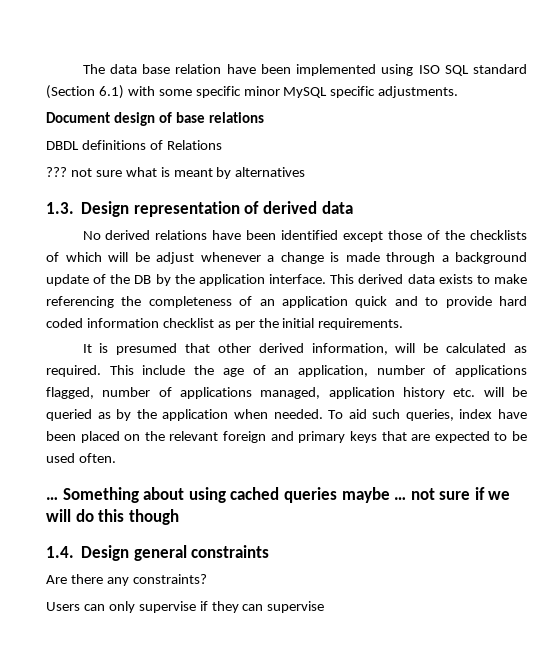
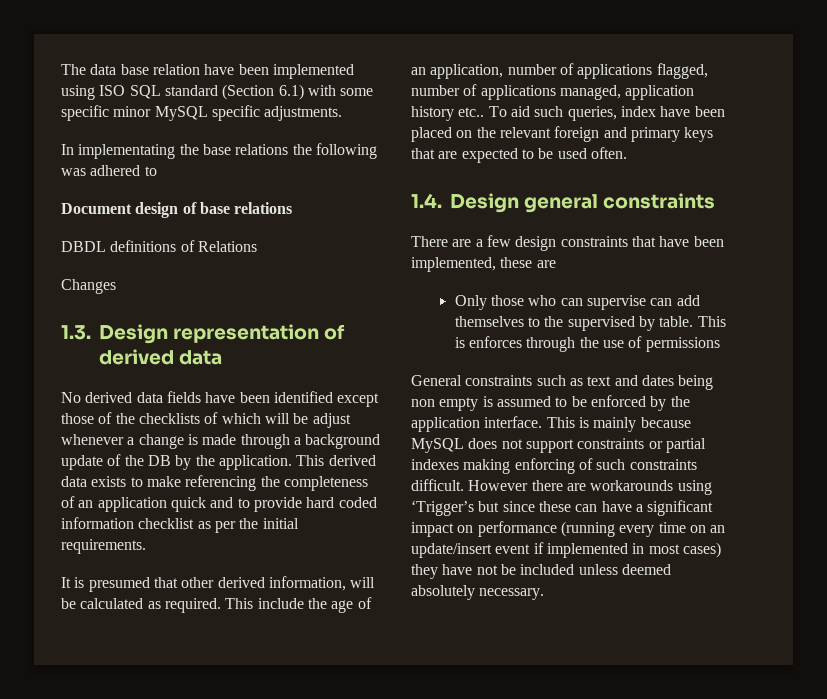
(459, 92) none -> [61,143,377,159] [61,165,157,176] // In implementating the base relations the following was adhered to
[46,167,306,179] ??? not sure what is meant by alternatives -> [61,279,116,294] Changes
[155,230,208,240] relations -> [136,391,201,403] data fields
[198,274,327,286] application interface. -> [218,455,292,470] application.
[453,387,527,397] [46,409,323,421] etc. will be queried as by the application when needed. -> [458,107,485,117] etc..
[46,487,511,503] [46,509,179,525] [46,545,270,561] [46,574,207,586] [46,601,325,613] … Something about using cached queries maybe … not sure if we will do this though // 1.4. Design general constraints // Are there any constraints? // Users can only supervise if they can supervise -> [411,193,716,213] [411,235,724,251] [411,257,556,272] [454,295,700,310] [454,316,726,331] [454,336,720,352] [411,375,714,390] [411,395,690,411] [411,416,691,432] [411,438,706,453] [411,458,697,474] [411,479,712,495] [411,500,714,516] [411,521,726,537] [411,542,721,558] [411,564,671,579] [411,585,545,600] 1.4. Design general constraints // There are a few design constraints that have been implemented, these are // Only those who can supervise can add themselves to the supervised by table. This is enforces through the use of permissions // General constraints such as text and dates being non empty is assumed to be enforced by the application interface. This is mainly because MySQL does not support constraints or partial indexes making enforcing of such constraints difficult. However there are workarounds using ‘Trigger’s but since these can have a significant impact on performance (running every time on an update/insert event if implemented in most cases) they have not be included unless deemed absolutely necessary.

